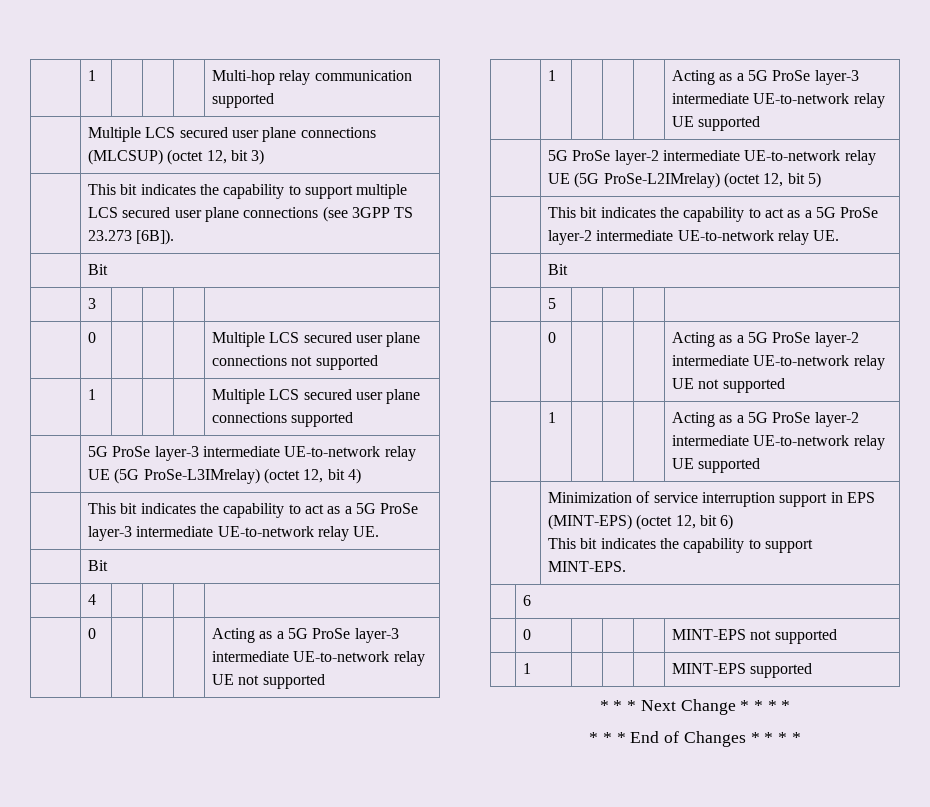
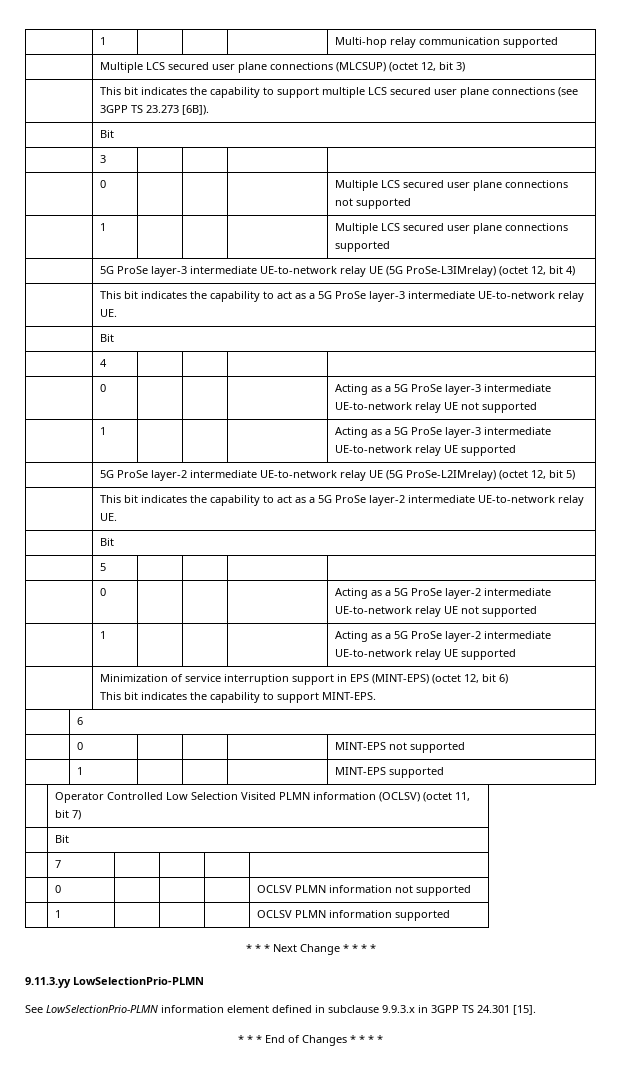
(813, 670) none -> [55,792,471,803] [55,810,82,820] [55,835,70,843] [55,860,62,868] [55,885,62,893] [257,885,472,896] [55,910,62,918] [257,910,451,921] // | Operator Controlled Low Selection Visited PLMN information (OCLSV) (octet 11, bit 7) // | Bit // | 7 | | | | // | 0 | | | | OCLSV PLMN information not supported // | 1 | | | | OCLSV PLMN information supported
(791, 705) none -> [25,977,204,988] [25,1005,536,1015] // 9.11.3.yy LowSelectionPrio-PLMN // See LowSelectionPrio-PLMN information element defined in subclause 9.9.3.x in 3GPP TS 24.301 [15].

